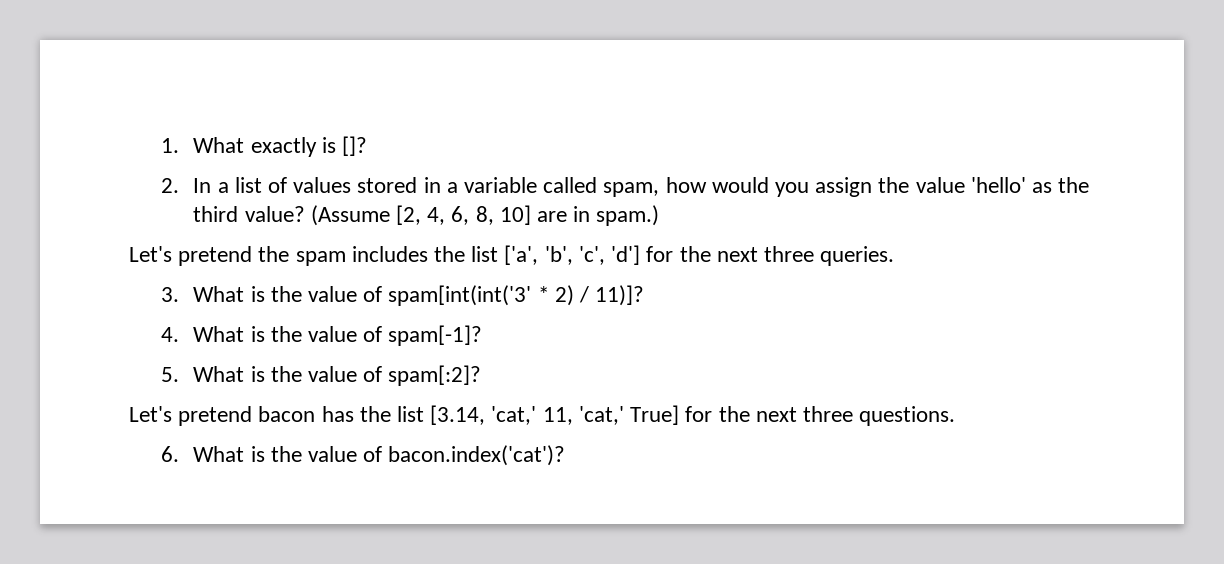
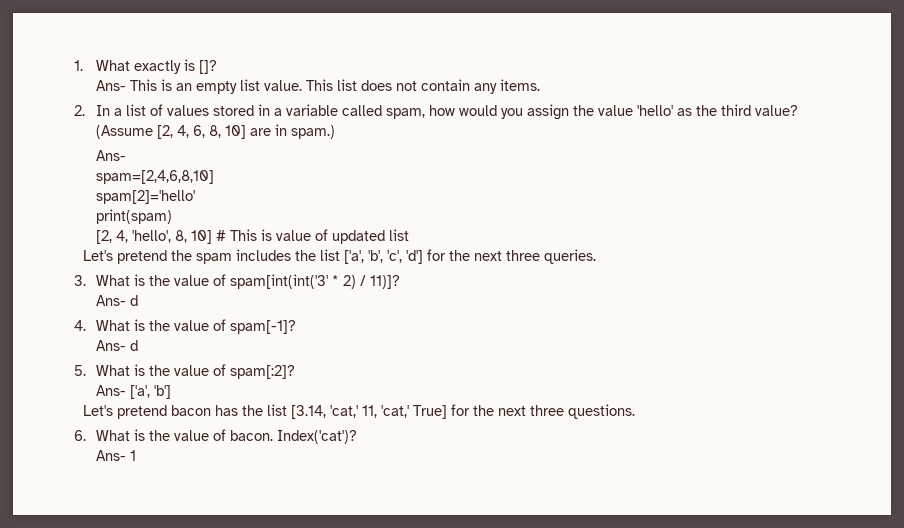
(367, 146) none -> [96,79,541,94] // Ans- This is an empty list value. This list does not contain any items.
(660, 215) none -> [96,150,127,161] [96,170,215,184] [96,190,196,204] [96,209,173,224] [96,229,410,244] // Ans- // spam=[2,4,6,8,10] // spam[2]='hello' // print(spam) // [2, 4, 'hello', 8, 10] # This is value of updated list
(645, 295) none -> [96,295,139,306] // Ans- d
(483, 335) none -> [96,340,139,351] // Ans- d
(482, 375) none -> [96,385,172,399] // Ans- ['a', 'b']
[388,445,566,466] bacon.index('cat')? -> [230,430,358,444] [96,450,137,461] bacon. Index('cat')? // Ans- 1

